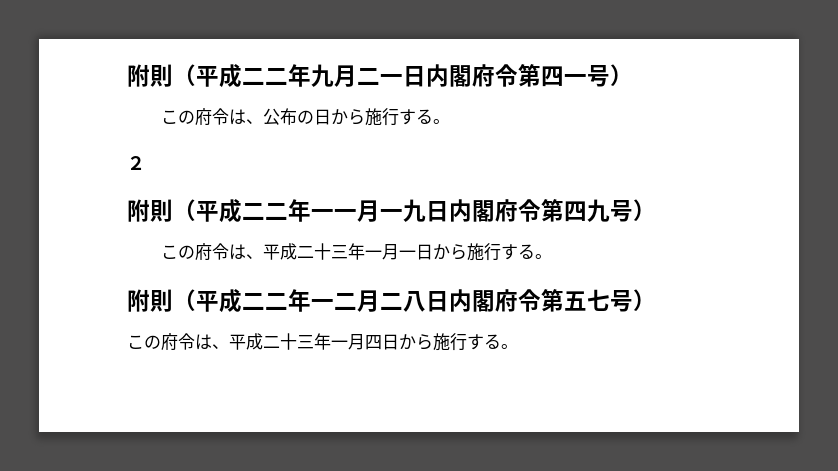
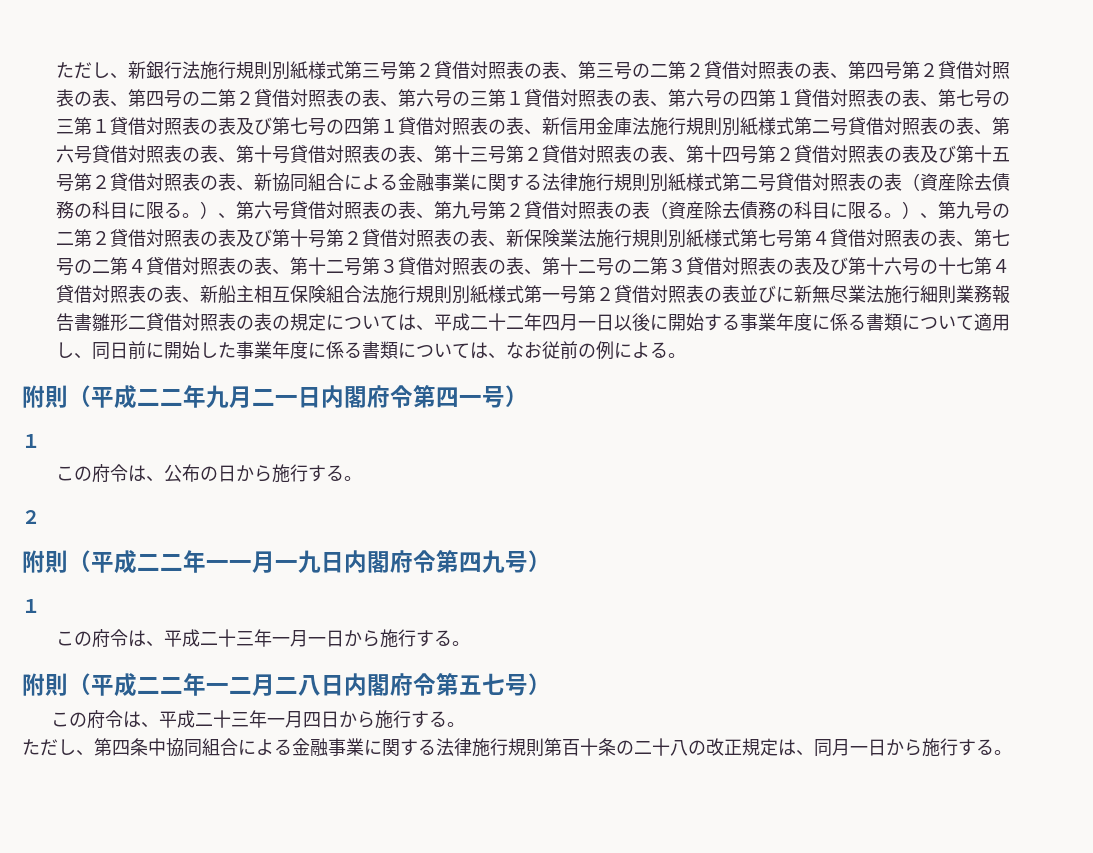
(127, 75) none -> [56,61,1011,80] [56,89,1011,108] [56,117,1011,136] [56,145,1011,164] [56,173,1011,192] [56,201,1011,220] [56,229,1011,248] [56,257,1011,276] [56,285,1011,304] [56,313,1011,331] [56,341,687,360] ただし、新銀行法施行規則別紙様式第三号第２貸借対照表の表、第三号の二第２貸借対照表の表、第四号第２貸借対照表の表、第四号の二第２貸借対照表の表、第六号の三第１貸借対照表の表、第六号の四第１貸借対照表の表、第七号の三第１貸借対照表の表及び第七号の四第１貸借対照表の表、新信用金庫法施行規則別紙様式第二号貸借対照表の表、第六号貸借対照表の表、第十号貸借対照表の表、第十三号第２貸借対照表の表、第十四号第２貸借対照表の表及び第十五号第２貸借対照表の表、新協同組合による金融事業に関する法律施行規則別紙様式第二号貸借対照表の表（資産除去債務の科目に限る。）、第六号貸借対照表の表、第九号第２貸借対照表の表（資産除去債務の科目に限る。）、第九号の二第２貸借対照表の表及び第十号第２貸借対照表の表、新保険業法施行規則別紙様式第七号第４貸借対照表の表、第七号の二第４貸借対照表の表、第十二号第３貸借対照表の表、第十二号の二第３貸借対照表の表及び第十六号の十七第４貸借対照表の表、新船主相互保険組合法施行規則別紙様式第一号第２貸借対照表の表並びに新無尽業法施行細則業務報告書雛形二貸借対照表の表の規定については、平成二十二年四月一日以後に開始する事業年度に係る書類について適用し、同日前に開始した事業年度に係る書類については、なお従前の例による。 //
(633, 75) none -> [22,434,40,448] // １
(656, 210) none -> [22,599,40,613] // １
(518, 346) none -> [22,738,1012,757] // ただし、第四条中協同組合による金融事業に関する法律施行規則第百十条の二十八の改正規定は、同月一日から施行する。

